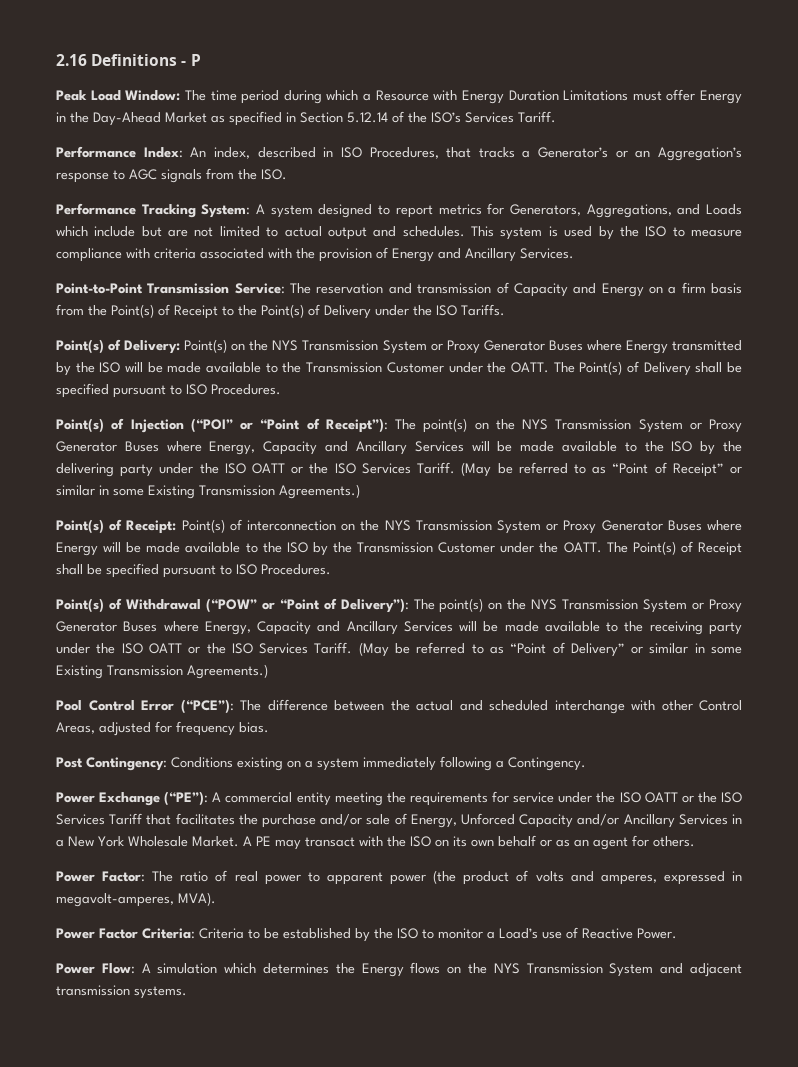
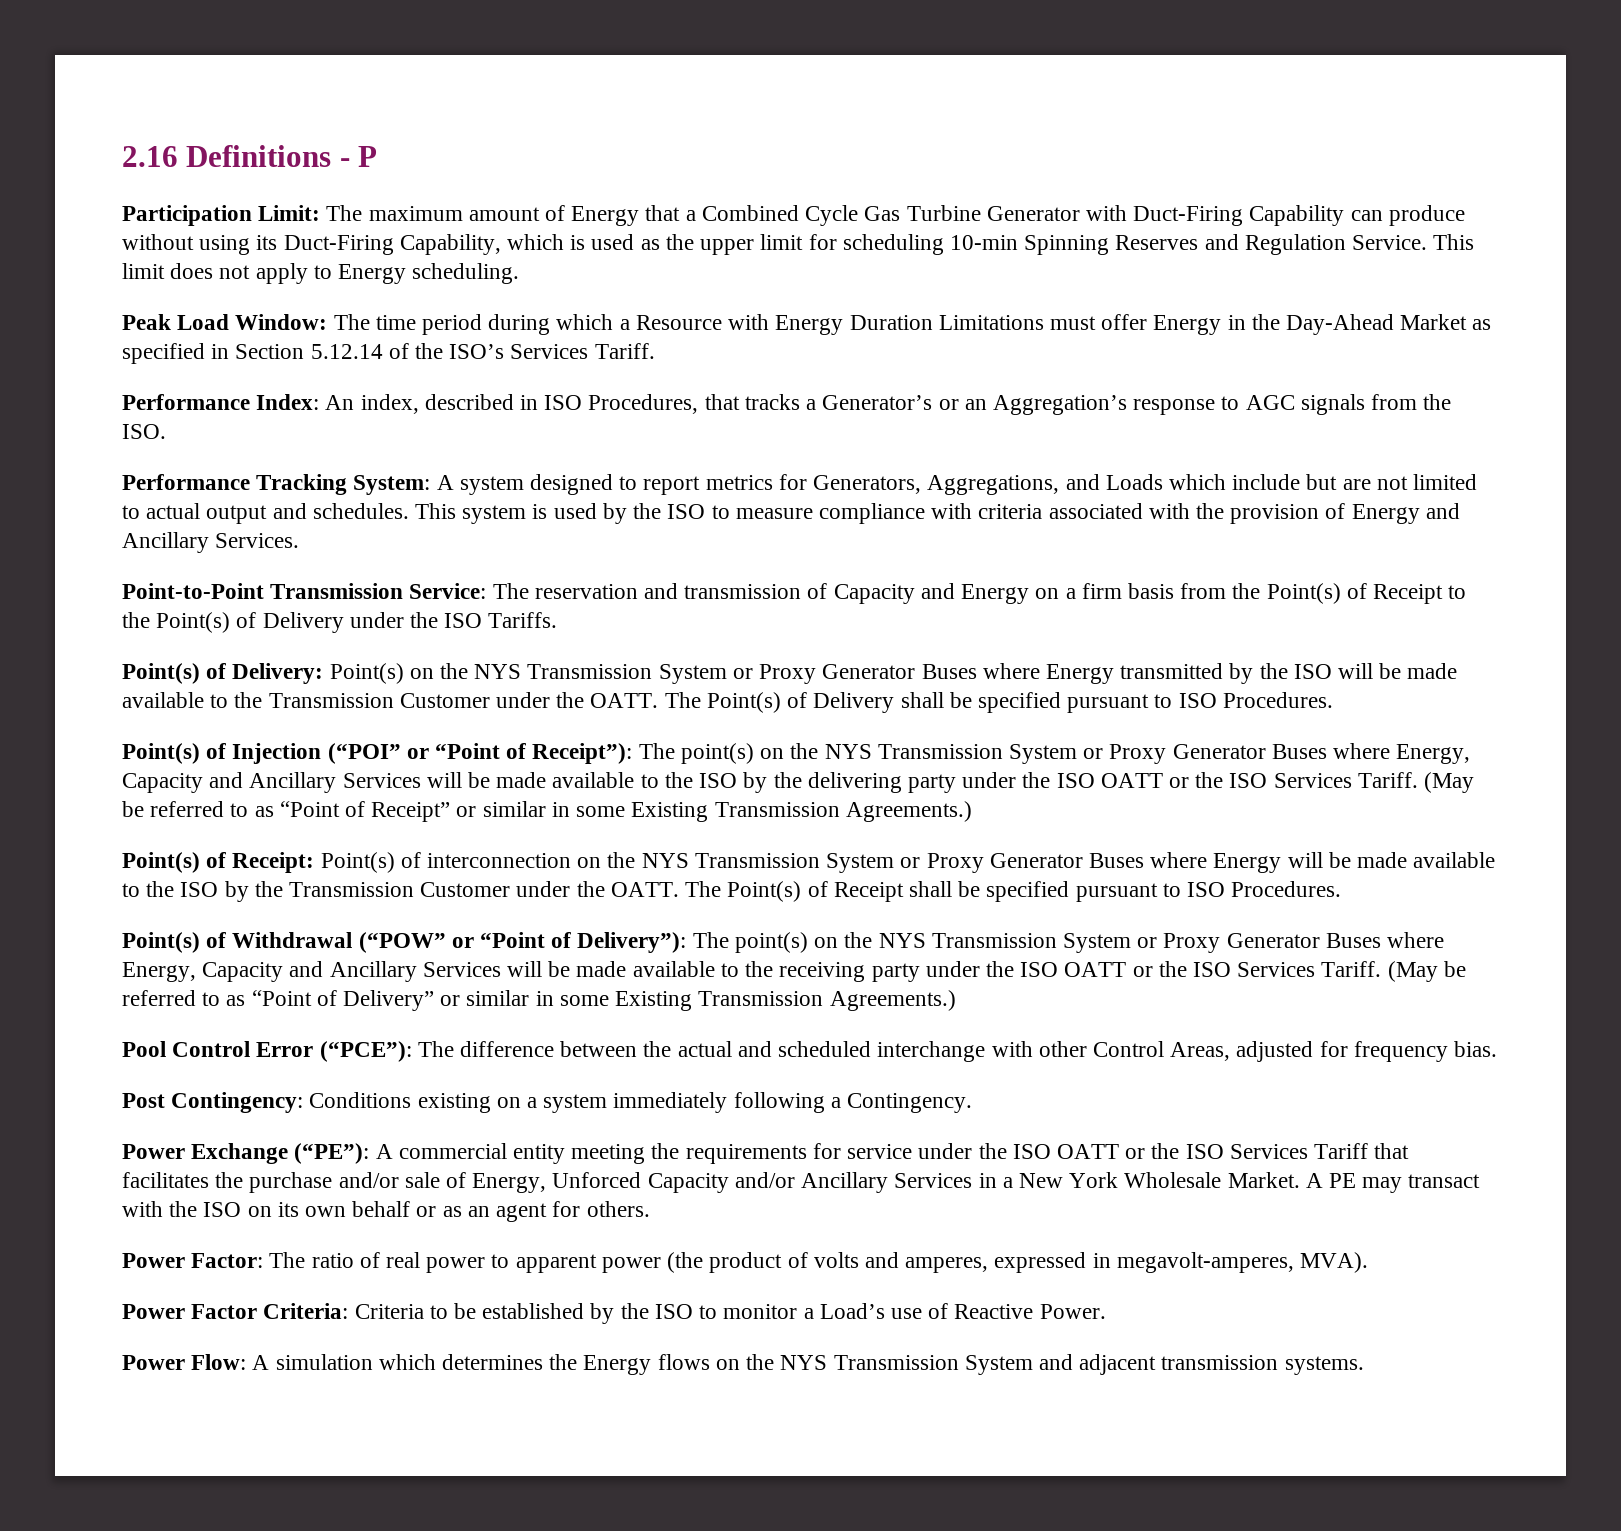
(201, 60) none -> [122,205,1465,226] [122,234,1475,255] [122,263,520,284] // Participation Limit: The maximum amount of Energy that a Combined Cycle Gas Turbine Generator with Duct-Firing Capability can produce without using its Duct-Firing Capability, which is used as the upper limit for scheduling 10-min Spinning Reserves and Regulation Service. This limit does not apply to Energy scheduling.

